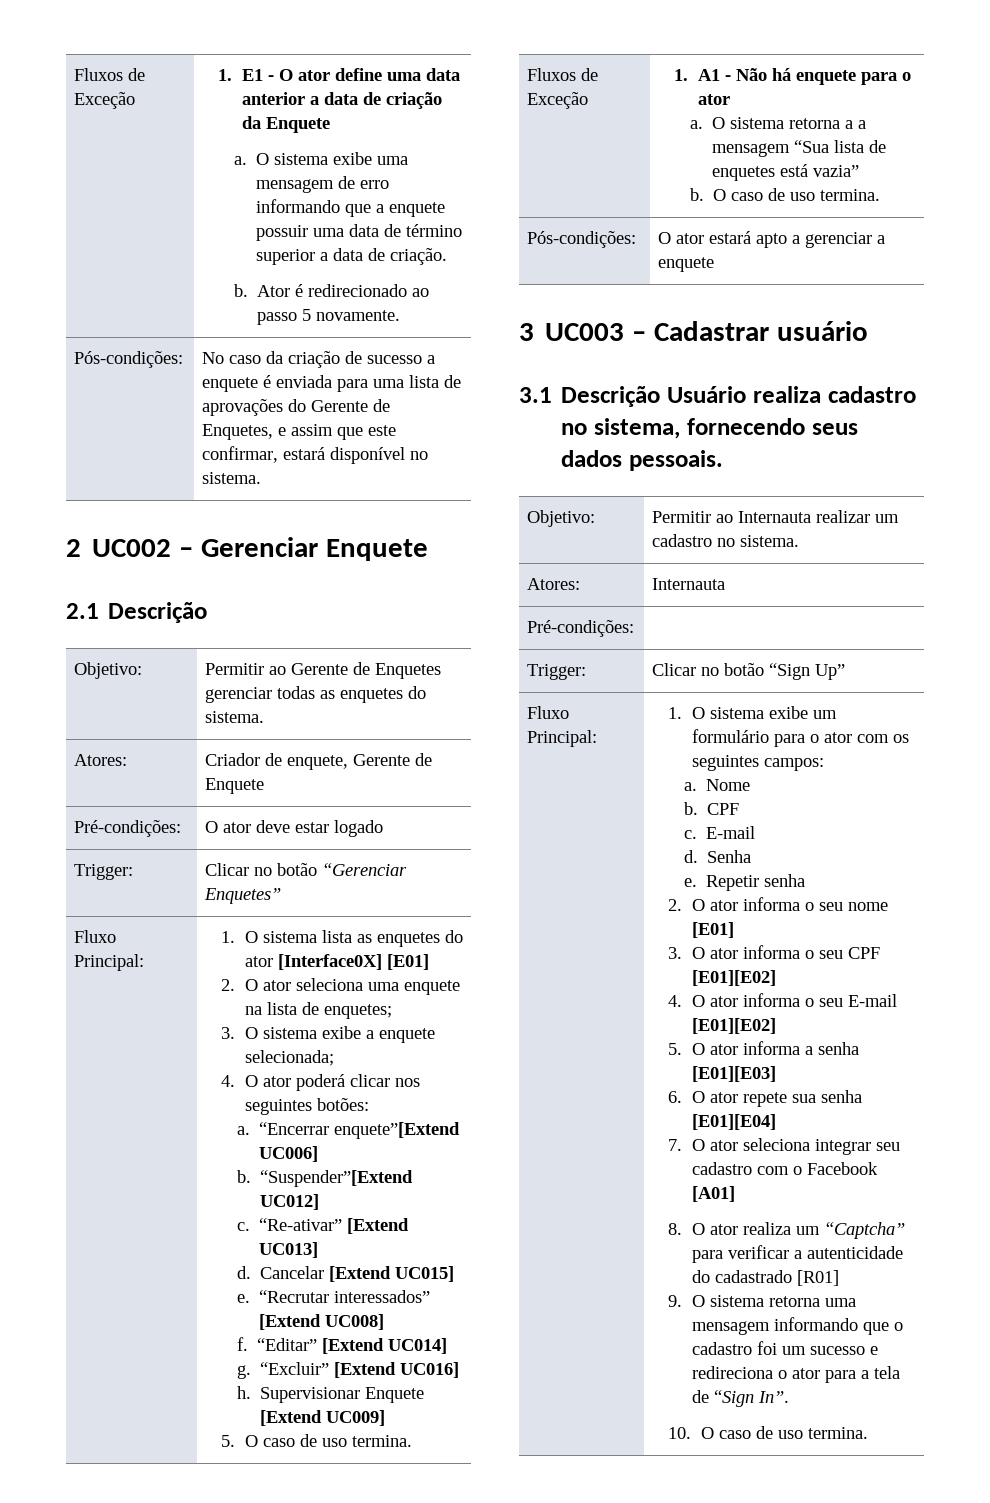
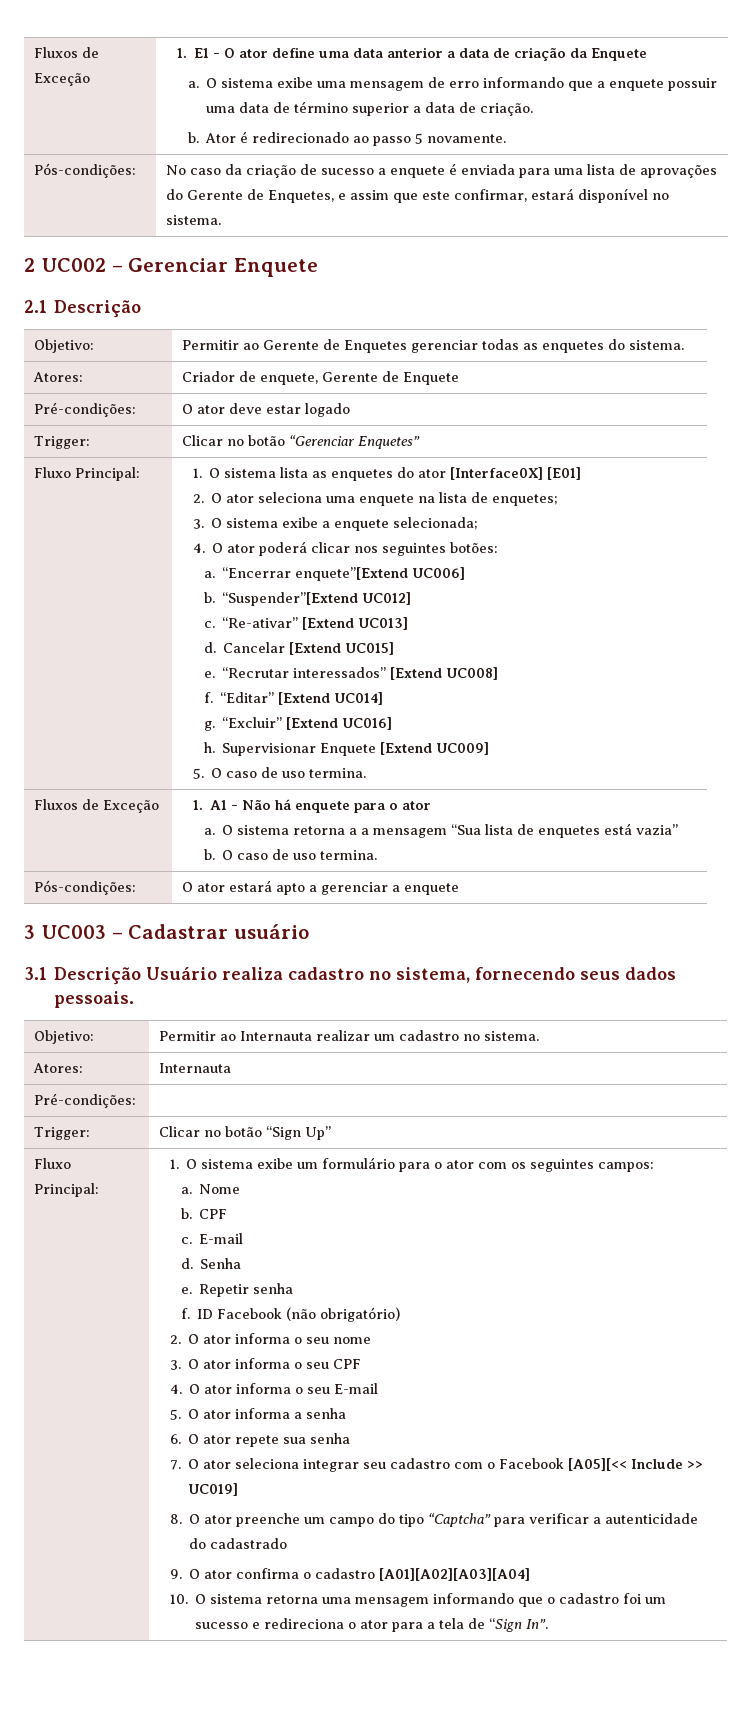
(806, 880) none -> [180,1307,400,1322] // f. ID Facebook (não obrigatório)
[691,922,734,938] [E01] -> (372, 1340) none
[691,970,776,986] [E01][E02] -> (362, 1364) none
[691,1018,776,1034] [E01][E02] -> (379, 1388) none
[691,1066,776,1082] [E01][E03] -> (347, 1413) none
[691,1114,776,1130] [E01][E04] -> (351, 1438) none
[691,1186,735,1202] [A01] -> [568,1458,704,1471] [188,1483,239,1496] [A05][<< Include >> UC019]
[742,1222,820,1235] realiza um -> [236,1513,425,1527] preenche um campo do tipo
[796,1270,839,1286] [668,1295,683,1307] [R01] // 9. -> [169,1568,531,1581] [169,1594,188,1604] // 9. O ator confirma o cadastro [A01][A02][A03][A04] // 10.
[668,1426,868,1439] // 10. O caso de uso termina. -> (549, 1624) none

